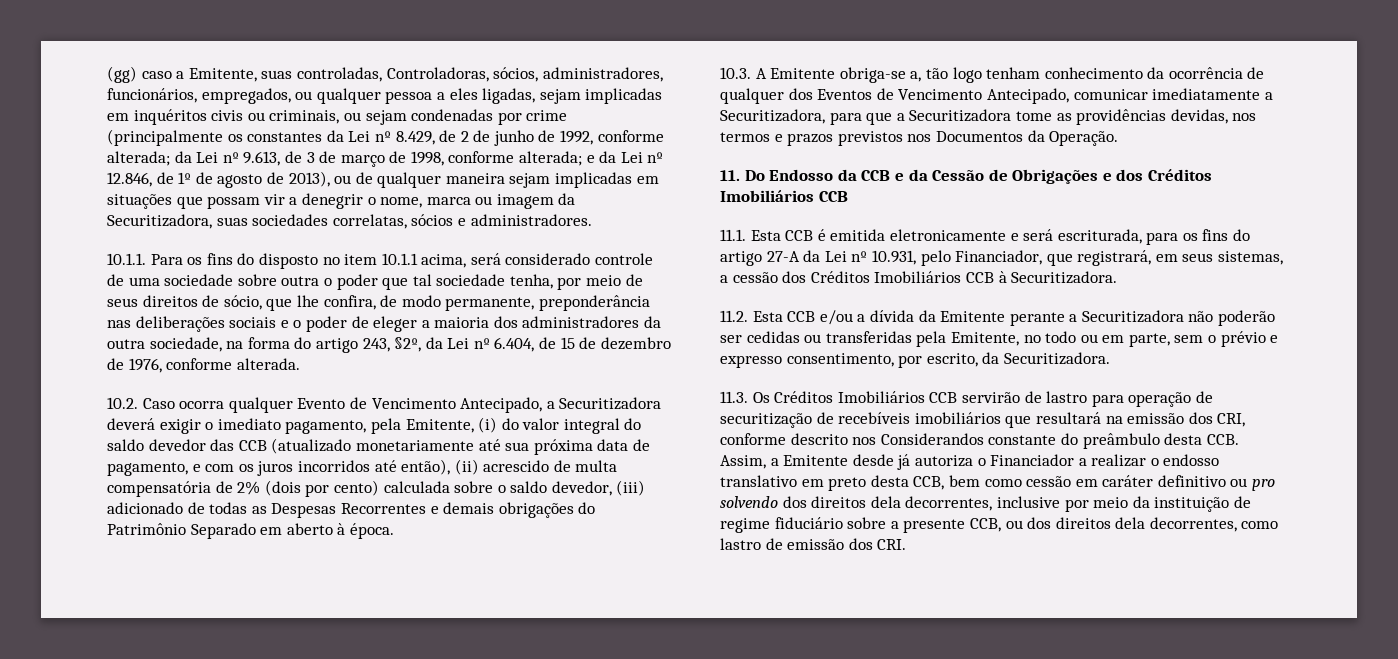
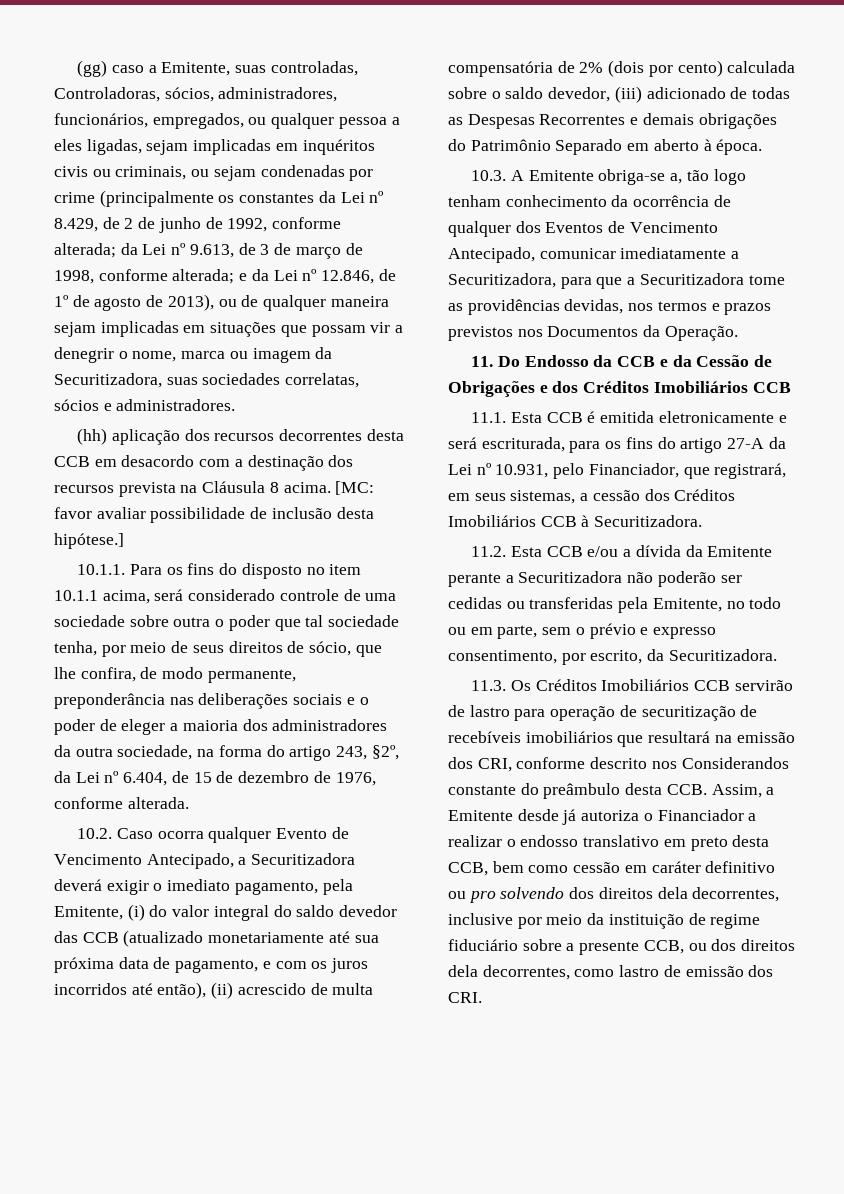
(592, 220) none -> [77,428,404,445] [54,455,354,471] [54,481,375,497] [54,507,374,523] [54,533,124,549] // (hh) aplicação dos recursos decorrentes desta CCB em desacordo com a destinação dos recursos prevista na Cláusula 8 acima. [MC: favor avaliar possibilidade de inclusão desta hipótese.]

